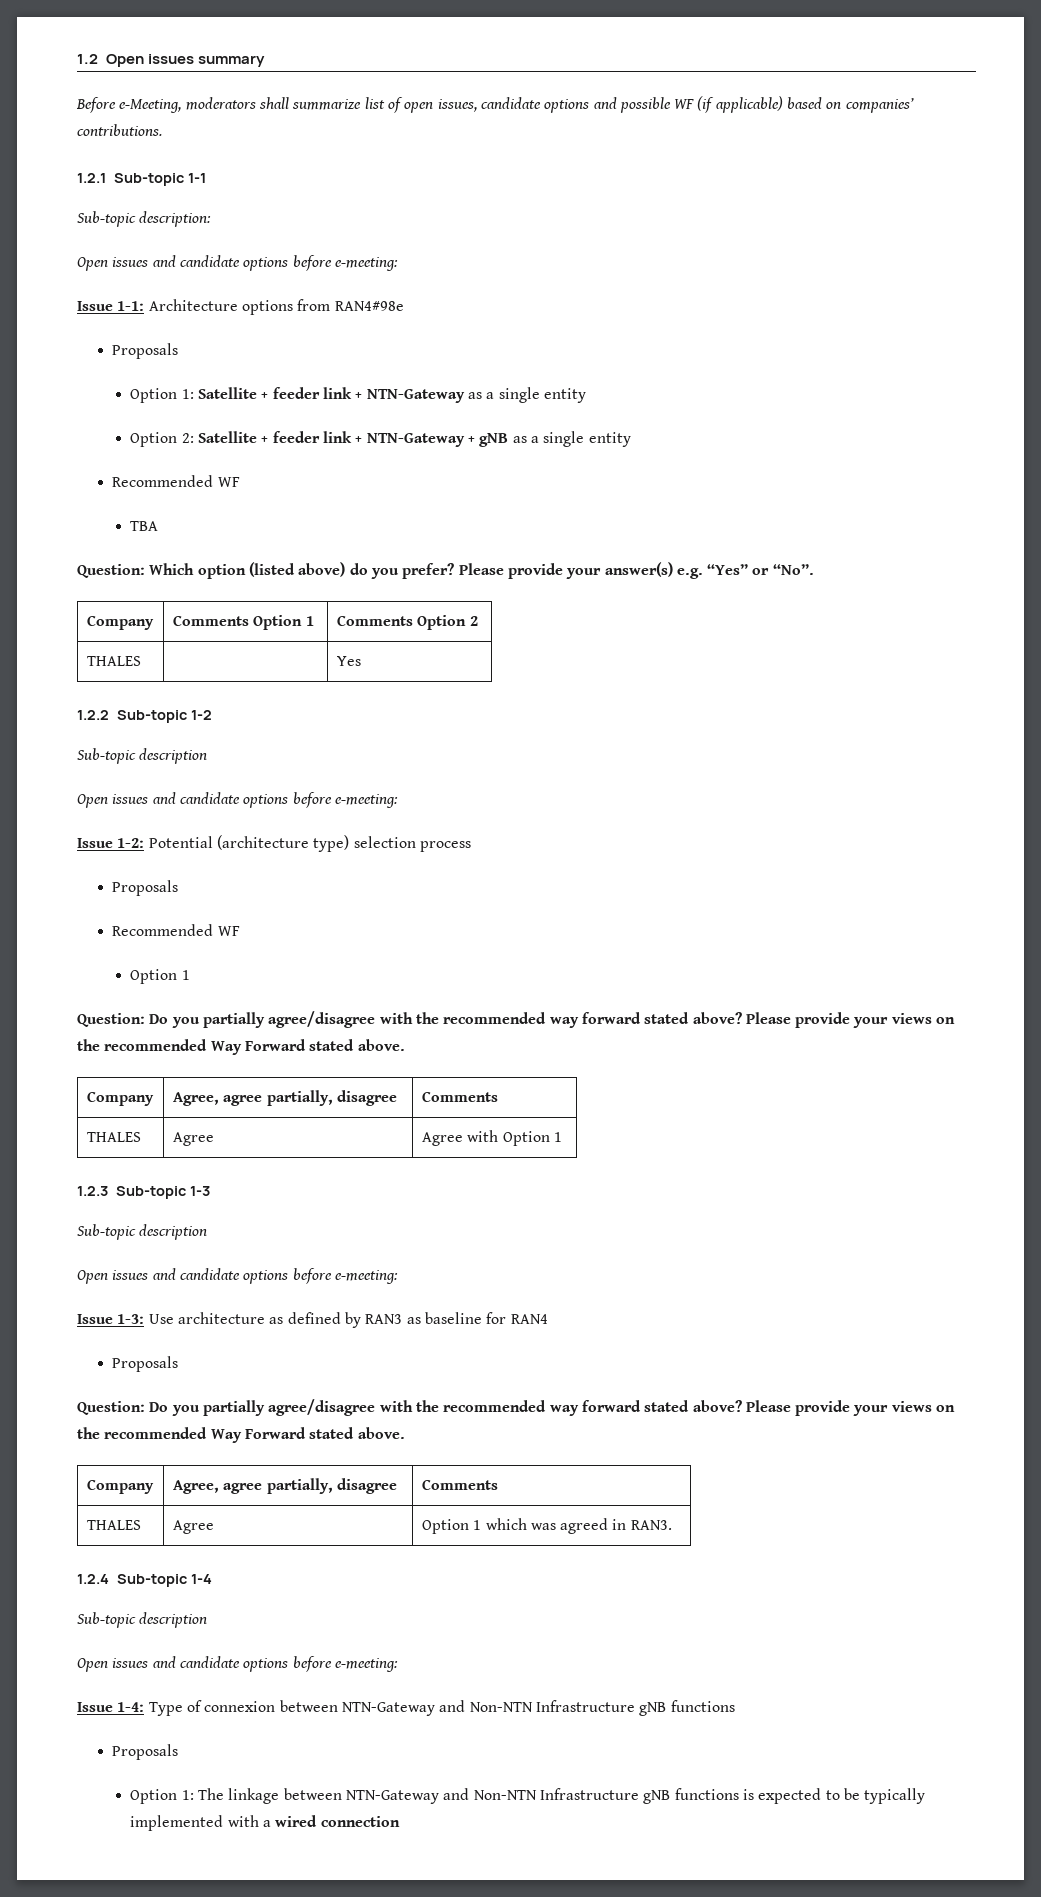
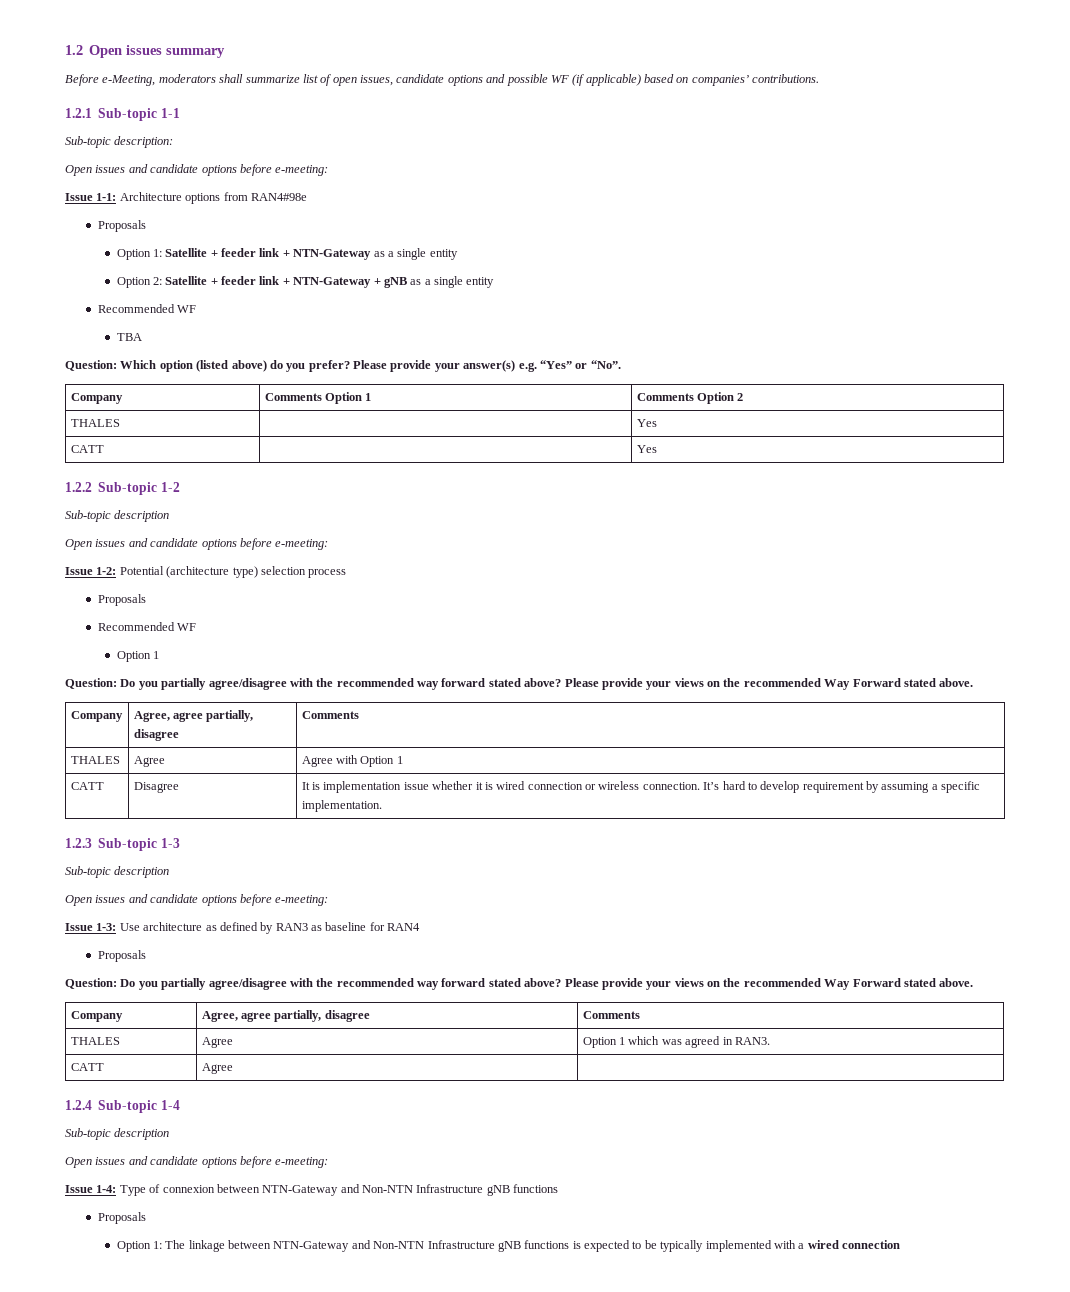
(361, 661) none -> [70,445,104,453] [636,445,657,453] // CATT | | Yes
(562, 1137) none -> [70,782,104,790] [133,782,179,793] [301,781,981,793] [301,800,382,812] // CATT | Disagree | It is implementation issue whether it is wired connection or wireless connection. It’s hard to develop requirement by assuming a specific implementation.
(672, 1525) none -> [70,1063,104,1071] [201,1063,233,1074] // CATT | Agree |

